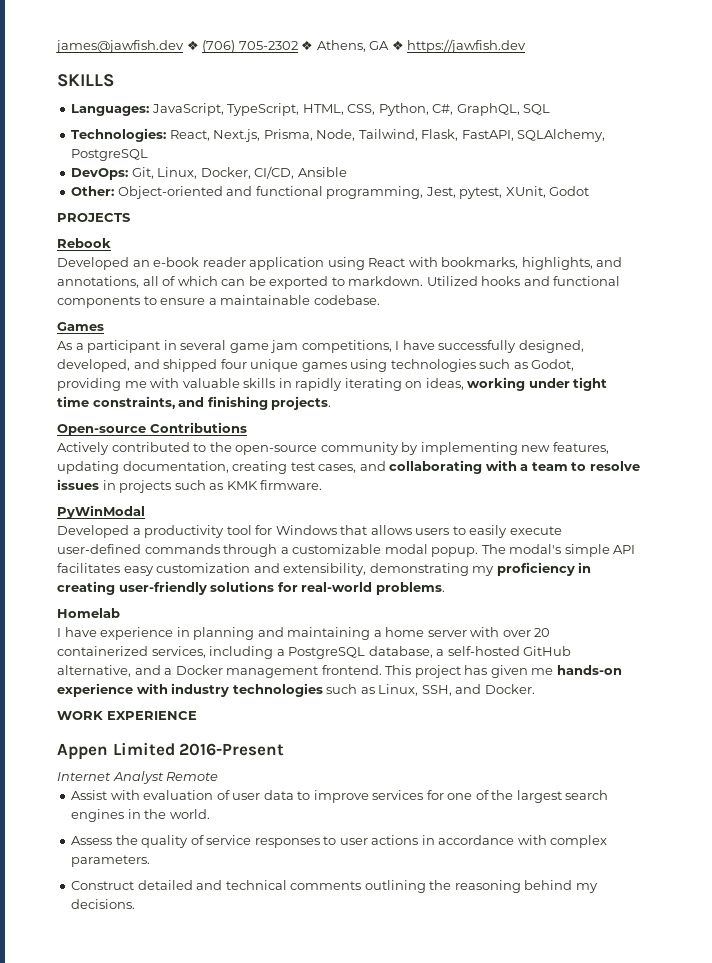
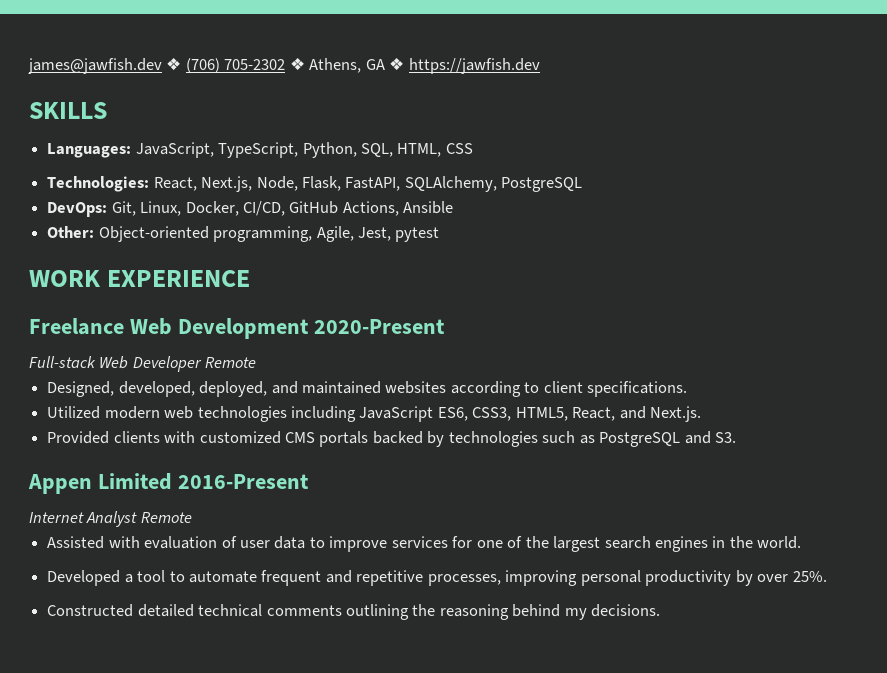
[302,103,551,116] HTML, CSS, Python, C#, GraphQL, SQL -> [302,142,473,158] Python, SQL, HTML, CSS
[263,129,418,141] Prisma, Node, Tailwind, -> [256,176,298,191] Node,
(295, 172) none -> [289,201,399,216] GitHub Actions,
[226,186,590,199] [57,213,130,222] [57,238,111,248] [57,257,623,270] [57,276,621,289] [57,295,380,308] [57,322,104,331] [57,340,584,353] [57,359,575,372] [57,377,608,391] [57,396,332,410] [57,422,247,436] [57,442,609,455] [57,460,640,474] [57,479,323,493] [57,505,145,519] [57,525,562,538] [57,544,636,557] [57,562,592,576] [57,581,445,595] [57,608,120,618] [57,627,551,640] [57,646,572,659] [57,665,622,678] [57,683,535,697] [57,711,197,720] and functional programming, Jest, pytest, XUnit, Godot // PROJECTS // Rebook // Developed an e-book reader application using React with bookmarks, highlights, and annotations, all of which can be exported to markdown. Utilized hooks and functional components to ensure a maintainable codebase. // Games // As a participant in several game jam competitions, I have successfully designed, developed, and shipped four unique games using technologies such as Godot, providing me with valuable skills in rapidly iterating on ideas, working under tight time constraints, and finishing projects. // Open-source Contributions // Actively contributed to the open-source community by implementing new features, updating documentation, creating test cases, and collaborating with a team to resolve issues in projects such as KMK firmware. // PyWinModal // Developed a productivity tool for Windows that allows users to easily execute user-defined commands through a customizable modal popup. The modal's simple API facilitates easy customization and extensibility, demonstrating my proficiency in creating user-friendly solutions for real-world problems. // Homelab // I have experience in planning and maintaining a home server with over 20 containerized services, including a PostgreSQL database, a self-hosted GitHub alternative, and a Docker management frontend. This project has given me hands-on experience with industry technologies such as Linux, SSH, and Docker. // WORK EXPERIENCE -> [213,226,440,242] [29,270,251,287] [29,318,445,339] [29,356,257,372] [47,381,688,397] [47,406,702,422] [47,431,737,447] programming, Agile, Jest, pytest // WORK EXPERIENCE // Freelance Web Development 2020-Present // Full-stack Web Developer Remote // Designed, developed, deployed, and maintained websites according to client specifications. // Utilized modern web technologies including JavaScript ES6, CSS3, HTML5, React, and Next.js. // Provided clients with customized CMS portals backed by technologies such as PostgreSQL and S3.
[71,790,108,800] Assist -> [47,536,105,549] Assisted
[71,835,608,848] [71,855,151,867] [71,880,223,890] Assess the quality of service responses to user actions in accordance with complex parameters. // Construct detailed and -> [47,570,827,586] [47,604,194,617] Developed a tool to automate frequent and repetitive processes, improving personal productivity by over 25%. // Constructed detailed

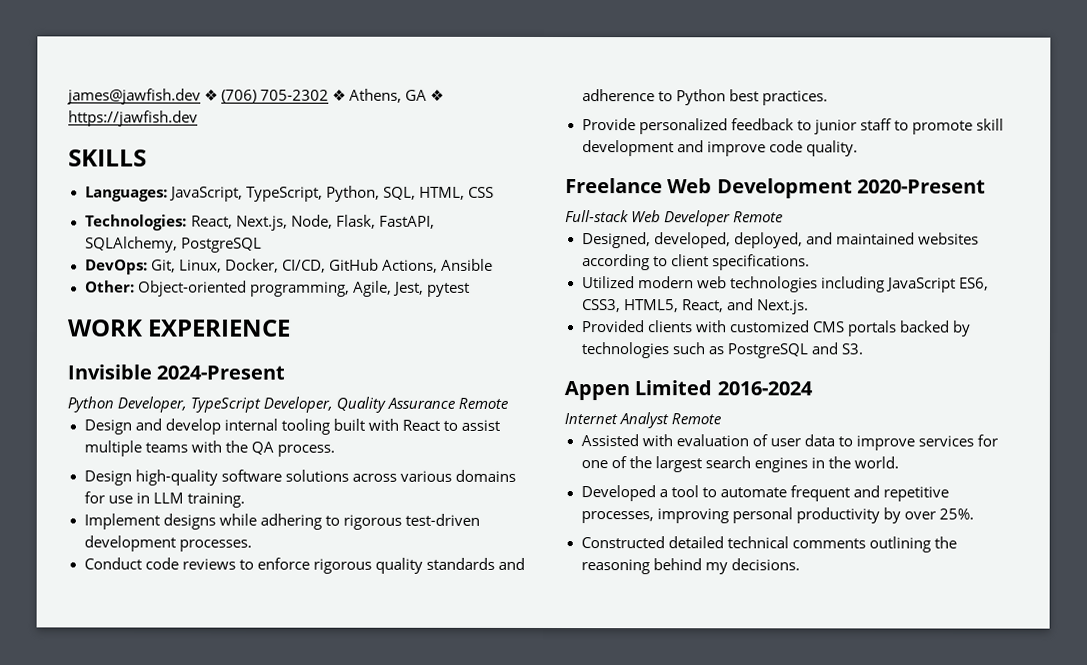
(251, 278) none -> [67,364,286,380] [67,396,509,413] [83,418,500,435] [83,440,335,457] [83,469,516,486] [83,491,245,508] [83,513,480,530] [83,535,252,552] [83,557,525,574] [581,89,828,106] [581,118,1004,135] [581,140,858,157] // Invisible 2024-Present // Python Developer, TypeScript Developer, Quality Assurance Remote // Design and develop internal tooling built with React to assist multiple teams with the QA process. // Design high-quality software solutions across various domains for use in LLM training. // Implement designs while adhering to rigorous test-driven development processes. // Conduct code reviews to enforce rigorous quality standards and adherence to Python best practices. // Provide personalized feedback to junior staff to promote skill development and improve code quality.
[177,474,309,489] 2016-Present -> [716,381,813,396] 2016-2024

